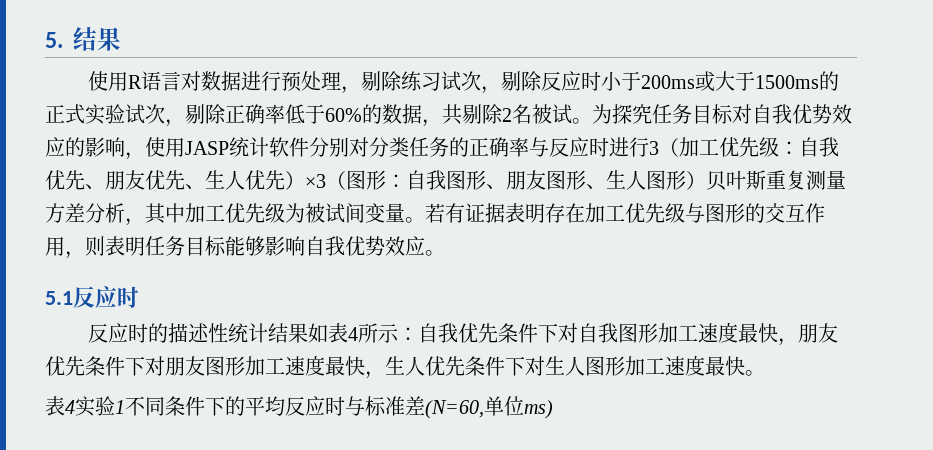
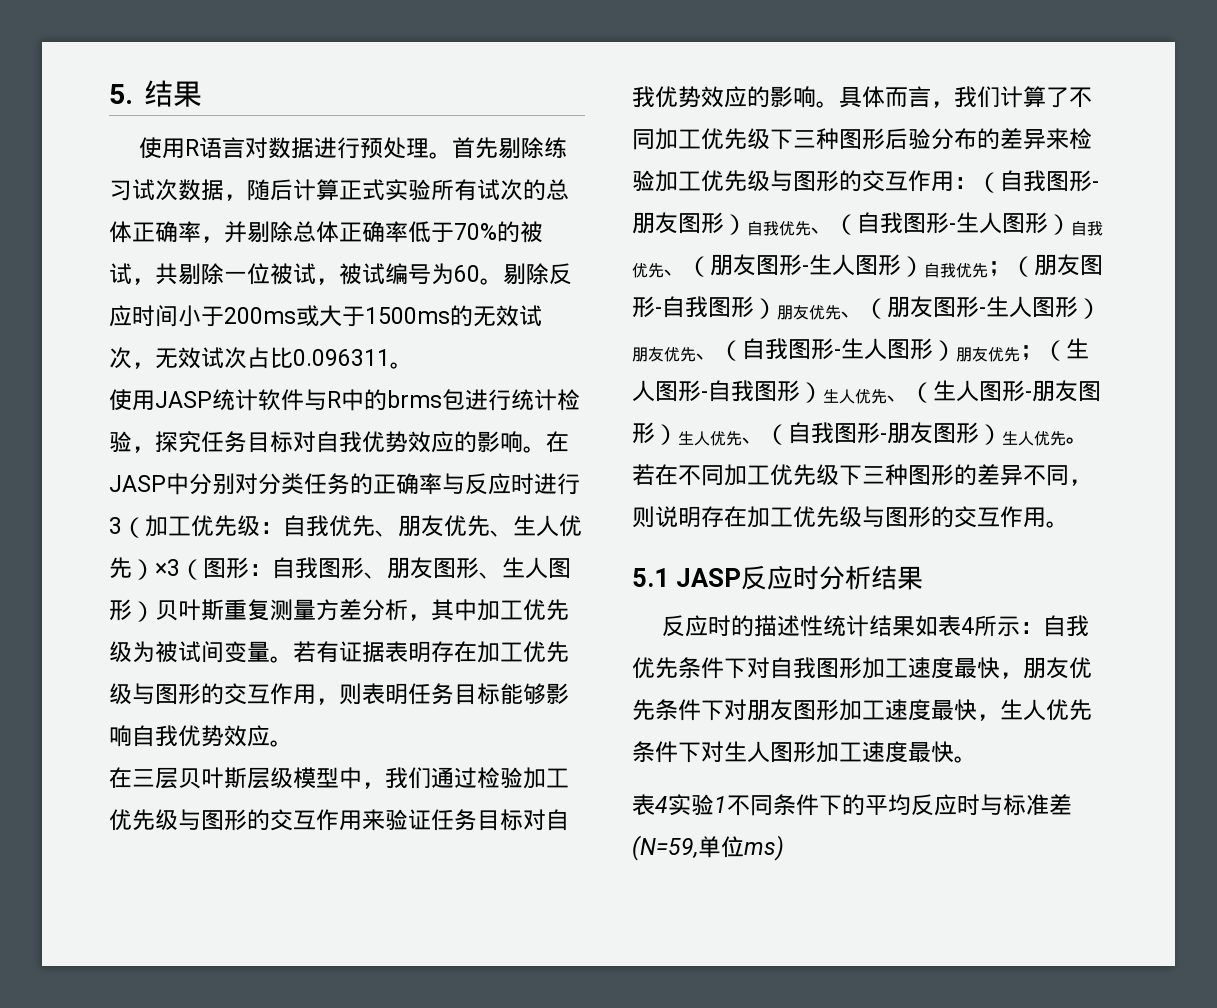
[340,86,361,94] ， -> [429,137,499,159] 。首先
[480,86,501,94] ， -> [178,179,569,201] [109,221,543,243] [109,263,503,285] 数据，随后计算正式实验所有试次的总体正确率，并剔除总体正确率低于70%的被试，共剔除一位被试，被试编号为60。
(601, 81) none -> [155,305,178,327] 间
[45,104,612,127] 正式实验试次，剔除正确率低于60%的数据，共剔除2名被试。为 -> [473,305,542,327] [109,347,413,369] [109,389,580,411] [109,431,155,453] 无效试次，无效试次占比0.096311。 // 使用JASP统计软件与R中的brms包进行统计检验，
[125,137,309,160] ，使用JASP统计软件 -> [523,431,569,453] [109,473,189,495] 。在JASP中
(445, 253) none -> [109,767,569,789] [109,809,569,831] [632,86,1092,108] [632,128,1092,150] [632,170,1099,193] [632,212,1103,236] [632,254,1103,278] [632,296,1101,320] [632,338,1089,362] [632,380,1101,404] [632,422,1089,446] [632,464,1092,486] [632,506,1069,528] // 在三层贝叶斯层级模型中，我们通过检验加工优先级与图形的交互作用来验证任务目标对自我优势效应的影响。具体而言，我们计算了不同加工优先级下三种图形后验分布的差异来检验加工优先级与图形的交互作用：（自我图形-朋友图形）自我优先、（自我图形-生人图形）自我优先、（朋友图形-生人图形）自我优先；（朋友图形-自我图形）朋友优先、（朋友图形-生人图形）朋友优先、（自我图形-生人图形）朋友优先；（生人图形-自我图形）生人优先、（生人图形-朋友图形）生人优先、（自我图形-朋友图形）生人优先。若在不同加工优先级下三种图形的差异不同，则说明存在加工优先级与图形的交互作用。
[73,286,139,308] 反应时 -> [675,565,923,590] JASP反应时分析结果
[425,400,484,419] (N=60, -> [632,835,698,861] (N=59,

